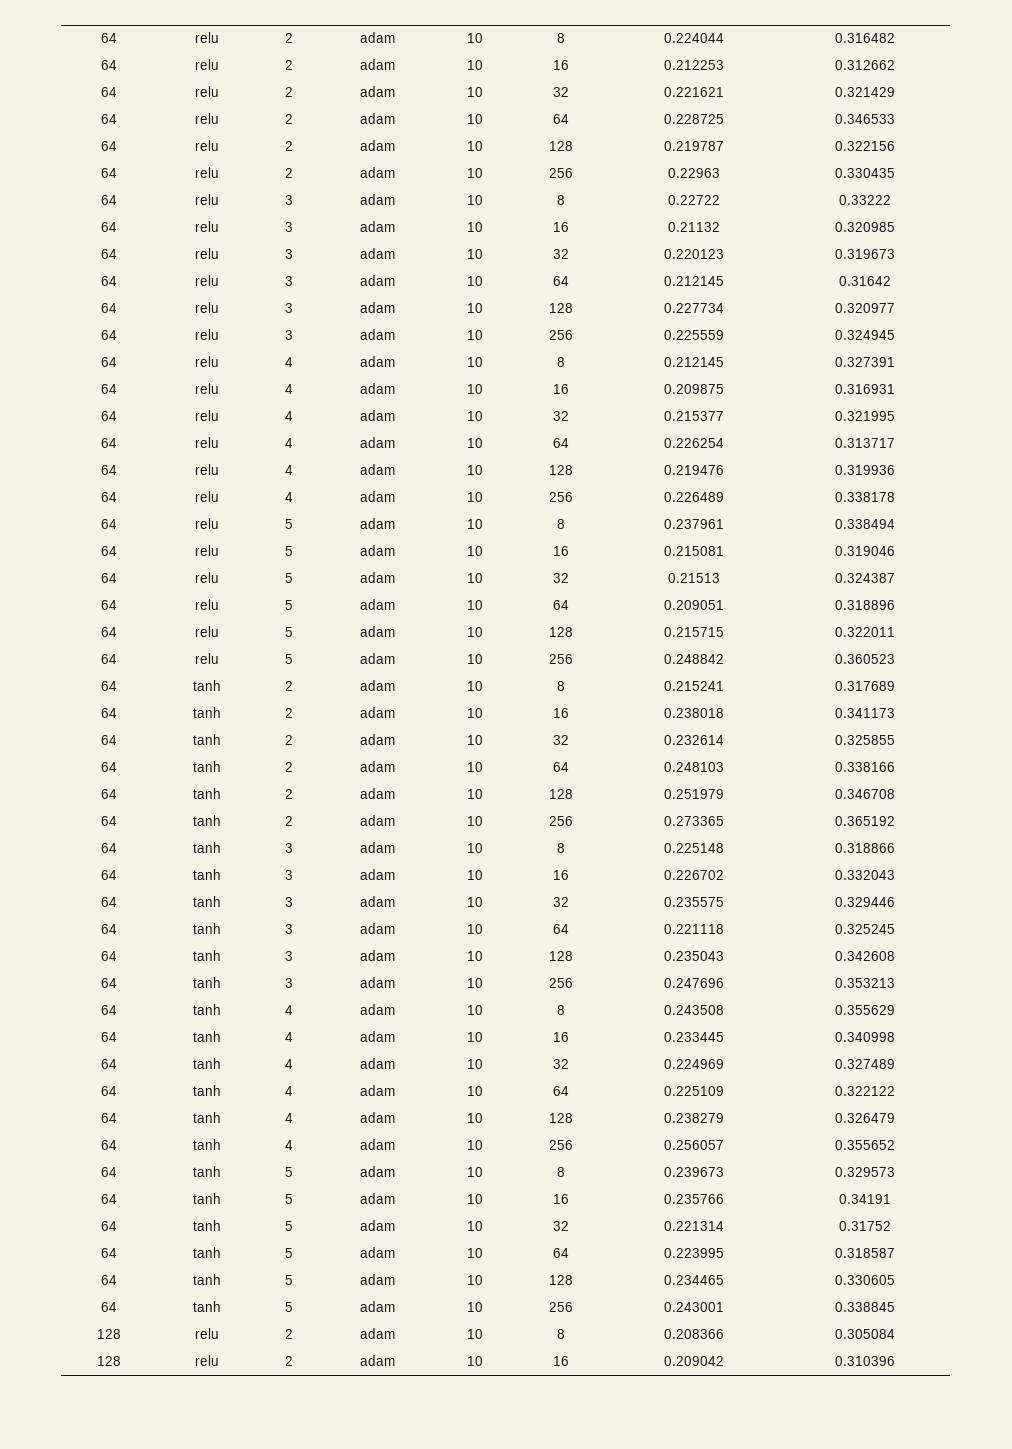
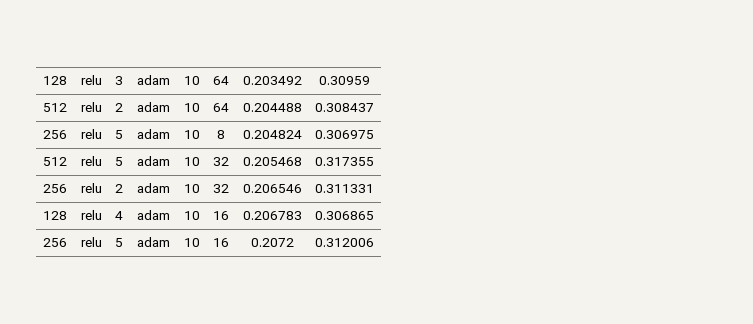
[100,33,117,43] [195,32,219,43] [284,33,293,43] [360,32,395,43] [467,33,483,43] [557,33,565,43] [664,33,724,43] [834,33,895,43] [100,60,117,70] [195,59,219,70] [284,60,293,70] [360,59,395,70] [467,60,483,70] [553,60,569,70] [664,60,724,70] [834,60,895,70] [100,87,117,97] 64 | relu | 2 | adam | 10 | 8 | 0.224044 | 0.316482 // 64 | relu | 2 | adam | 10 | 16 | 0.212253 | 0.312662 // 64 -> [43,76,67,85] [80,75,102,85] [115,76,123,85] [136,75,170,85] [183,76,200,85] [213,76,229,85] [242,76,302,85] [319,76,370,85] [43,103,67,112] [80,102,102,112] [115,103,123,112] [136,102,170,112] [183,103,200,112] [213,103,229,112] [242,103,302,112] [315,103,374,112] [43,130,67,139] [80,129,102,139] [115,130,123,139] [136,129,170,139] [183,130,200,139] [217,130,225,139] [242,130,302,139] [315,130,374,139] [43,157,67,166] [80,156,102,166] [115,157,123,166] [136,156,170,166] [183,157,200,166] [213,157,229,166] [242,157,302,166] [315,157,374,166] [43,184,67,193] 128 | relu | 3 | adam | 10 | 64 | 0.203492 | 0.30959 // 512 | relu | 2 | adam | 10 | 64 | 0.204488 | 0.308437 // 256 | relu | 5 | adam | 10 | 8 | 0.204824 | 0.306975 // 512 | relu | 5 | adam | 10 | 32 | 0.205468 | 0.317355 // 256
[664,87,724,97] [834,87,895,97] [100,114,117,124] [195,113,219,124] [284,114,293,124] [360,113,395,124] [467,114,483,124] [553,114,569,124] [664,114,724,124] [834,114,895,124] [100,141,117,151] [195,140,219,151] [284,141,293,151] [360,140,395,151] [467,141,483,151] [549,141,573,151] [664,141,724,151] [834,141,895,151] [100,168,117,178] [195,167,219,178] [284,168,293,178] [360,167,395,178] [467,168,483,178] [549,168,573,178] [668,168,720,178] [834,168,895,178] [100,195,117,205] [195,194,219,205] [284,195,293,205] [360,194,395,205] [467,195,483,205] [557,195,565,205] [668,195,720,205] [838,195,891,205] [100,222,117,232] [195,221,219,232] [284,222,293,232] [360,221,395,232] [467,222,483,232] [553,222,569,232] [668,222,720,232] [834,222,895,232] [100,249,117,259] [195,248,219,259] [284,249,293,259] [360,248,395,259] [467,249,483,259] [553,249,569,259] [664,249,724,259] [834,249,895,259] [100,276,117,286] [195,275,219,286] [284,276,293,286] [360,275,395,286] [467,276,483,286] [553,276,569,286] [664,276,724,286] [838,276,891,286] [100,303,117,313] [195,302,219,313] [284,303,293,313] [360,302,395,313] [467,303,483,313] [549,303,573,313] [664,303,724,313] [834,303,895,313] [100,330,117,340] [195,329,219,340] [284,330,293,340] [360,329,395,340] [467,330,483,340] [549,330,573,340] [664,330,724,340] [834,330,895,340] [100,357,117,367] [195,356,219,367] [284,357,293,367] [360,356,395,367] [467,357,483,367] [557,357,565,367] [664,357,724,367] [834,357,895,367] [100,384,117,394] 0.221621 | 0.321429 // 64 | relu | 2 | adam | 10 | 64 | 0.228725 | 0.346533 // 64 | relu | 2 | adam | 10 | 128 | 0.219787 | 0.322156 // 64 | relu | 2 | adam | 10 | 256 | 0.22963 | 0.330435 // 64 | relu | 3 | adam | 10 | 8 | 0.22722 | 0.33222 // 64 | relu | 3 | adam | 10 | 16 | 0.21132 | 0.320985 // 64 | relu | 3 | adam | 10 | 32 | 0.220123 | 0.319673 // 64 | relu | 3 | adam | 10 | 64 | 0.212145 | 0.31642 // 64 | relu | 3 | adam | 10 | 128 | 0.227734 | 0.320977 // 64 | relu | 3 | adam | 10 | 256 | 0.225559 | 0.324945 // 64 | relu | 4 | adam | 10 | 8 | 0.212145 | 0.327391 // 64 -> [242,184,302,193] [315,184,374,193] [43,211,67,220] 0.206546 | 0.311331 // 128
[664,384,724,394] [834,384,895,394] [100,411,117,421] [195,410,219,421] [284,411,293,421] [360,410,395,421] [467,411,483,421] [553,411,569,421] [664,411,724,421] [834,411,895,421] [100,438,117,448] [195,437,219,448] [284,438,293,448] [360,437,395,448] [467,438,483,448] [553,438,569,448] [664,438,724,448] [834,438,895,448] [100,465,117,475] [195,464,219,475] [284,465,293,475] [360,464,395,475] [467,465,483,475] [549,465,573,475] [664,465,724,475] [834,465,895,475] [100,492,117,502] [195,491,219,502] [284,492,293,502] [360,491,395,502] [467,492,483,502] [549,492,573,502] [664,492,724,502] [834,492,895,502] [100,519,117,529] [195,518,219,529] [284,519,293,529] [360,518,395,529] [467,519,483,529] [557,519,565,529] [664,519,724,529] [834,519,895,529] [100,546,117,556] 0.209875 | 0.316931 // 64 | relu | 4 | adam | 10 | 32 | 0.215377 | 0.321995 // 64 | relu | 4 | adam | 10 | 64 | 0.226254 | 0.313717 // 64 | relu | 4 | adam | 10 | 128 | 0.219476 | 0.319936 // 64 | relu | 4 | adam | 10 | 256 | 0.226489 | 0.338178 // 64 | relu | 5 | adam | 10 | 8 | 0.237961 | 0.338494 // 64 -> [242,211,302,220] [315,211,374,220] [43,238,67,247] 0.206783 | 0.306865 // 256
[664,546,724,556] [834,546,895,556] [100,573,117,583] [195,572,219,583] [284,573,293,583] [360,572,395,583] [467,573,483,583] [553,573,569,583] [668,573,720,583] [834,573,895,583] [100,600,117,610] [195,599,219,610] [284,600,293,610] [360,599,395,610] [467,600,483,610] [553,600,569,610] [664,600,724,610] [834,600,895,610] [100,627,117,637] [195,626,219,637] [284,627,293,637] [360,626,395,637] [467,627,483,637] [549,627,573,637] [664,627,724,637] [834,627,895,637] [100,654,117,664] [195,653,219,664] [284,654,293,664] [360,653,395,664] [467,654,483,664] [549,654,573,664] [664,654,724,664] [834,654,895,664] [100,681,117,691] [193,680,221,691] [284,681,293,691] [360,680,395,691] [467,681,483,691] [557,681,565,691] [664,681,724,691] [834,681,895,691] [100,708,117,718] [193,707,221,718] [284,708,293,718] [360,707,395,718] [467,708,483,718] [553,708,569,718] [664,708,724,718] [834,708,895,718] [100,735,117,745] [193,734,221,745] [284,735,293,745] [360,734,395,745] [467,735,483,745] [553,735,569,745] [664,735,724,745] [834,735,895,745] [100,762,117,772] [193,761,221,772] [284,762,293,772] [360,761,395,772] [467,762,483,772] [553,762,569,772] [664,762,724,772] [834,762,895,772] [100,789,117,799] [193,788,221,799] [284,789,293,799] [360,788,395,799] [467,789,483,799] [549,789,573,799] [664,789,724,799] [834,789,895,799] [100,816,117,826] [193,815,221,826] [284,816,293,826] [360,815,395,826] [467,816,483,826] [549,816,573,826] [664,816,724,826] [834,816,895,826] [100,843,117,853] [193,842,221,853] [284,843,293,853] [360,842,395,853] [467,843,483,853] [557,843,565,853] [664,843,724,853] [834,843,895,853] [100,870,117,880] [193,869,221,880] [284,870,293,880] [360,869,395,880] [467,870,483,880] [553,870,569,880] [664,870,724,880] [834,870,895,880] [100,897,117,907] [193,896,221,907] [284,897,293,907] [360,896,395,907] [467,897,483,907] [553,897,569,907] [664,897,724,907] [834,897,895,907] [100,924,117,934] [193,923,221,934] [284,924,293,934] [360,923,395,934] [467,924,483,934] [553,924,569,934] [664,924,724,934] [834,924,895,934] [100,951,117,961] [193,950,221,961] [284,951,293,961] [360,950,395,961] [467,951,483,961] [549,951,573,961] [664,951,724,961] [834,951,895,961] [100,978,117,988] [193,977,221,988] [284,978,293,988] [360,977,395,988] [467,978,483,988] [549,978,573,988] [664,978,724,988] [834,978,895,988] [100,1005,117,1015] [193,1004,221,1015] [284,1005,293,1015] [360,1004,395,1015] [467,1005,483,1015] [557,1005,565,1015] [664,1005,724,1015] [834,1005,895,1015] [100,1032,117,1042] [193,1031,221,1042] [284,1032,293,1042] [360,1031,395,1042] [467,1032,483,1042] [553,1032,569,1042] [664,1032,724,1042] [834,1032,895,1042] [100,1059,117,1069] [193,1058,221,1069] [284,1059,293,1069] [360,1058,395,1069] [467,1059,483,1069] [553,1059,569,1069] [664,1059,724,1069] [834,1059,895,1069] [100,1086,117,1096] [193,1085,221,1096] [284,1086,293,1096] [360,1085,395,1096] [467,1086,483,1096] [553,1086,569,1096] [664,1086,724,1096] [834,1086,895,1096] [100,1113,117,1123] [193,1112,221,1123] [284,1113,293,1123] [360,1112,395,1123] [467,1113,483,1123] [549,1113,573,1123] [664,1113,724,1123] [834,1113,895,1123] [100,1140,117,1150] [193,1139,221,1150] [284,1140,293,1150] [360,1139,395,1150] [467,1140,483,1150] [549,1140,573,1150] [664,1140,724,1150] [834,1140,895,1150] [100,1167,117,1177] [193,1166,221,1177] [284,1167,293,1177] [360,1166,395,1177] [467,1167,483,1177] [557,1167,565,1177] [664,1167,724,1177] [834,1167,895,1177] [100,1194,117,1204] [193,1193,221,1204] [284,1194,293,1204] [360,1193,395,1204] [467,1194,483,1204] [553,1194,569,1204] [664,1194,724,1204] [838,1194,891,1204] [100,1221,117,1231] [193,1220,221,1231] [284,1221,293,1231] [360,1220,395,1231] [467,1221,483,1231] [553,1221,569,1231] [664,1221,724,1231] [838,1221,891,1231] [100,1248,117,1258] [193,1247,221,1258] [284,1248,293,1258] [360,1247,395,1258] [467,1248,483,1258] [553,1248,569,1258] [664,1248,724,1258] [834,1248,895,1258] [100,1275,117,1285] [193,1274,221,1285] [284,1275,293,1285] [360,1274,395,1285] [467,1275,483,1285] [549,1275,573,1285] [664,1275,724,1285] [834,1275,895,1285] [100,1302,117,1312] [193,1301,221,1312] [284,1302,293,1312] [360,1301,395,1312] [467,1302,483,1312] [549,1302,573,1312] [664,1302,724,1312] [834,1302,895,1312] [96,1329,121,1339] [195,1328,219,1339] [284,1329,293,1339] [360,1328,395,1339] [467,1329,483,1339] [557,1329,565,1339] [664,1329,724,1339] [834,1329,895,1339] [96,1356,121,1366] [195,1355,219,1366] [284,1356,293,1366] [360,1355,395,1366] [467,1356,483,1366] [553,1356,569,1366] [664,1356,724,1366] [834,1356,895,1366] 0.215081 | 0.319046 // 64 | relu | 5 | adam | 10 | 32 | 0.21513 | 0.324387 // 64 | relu | 5 | adam | 10 | 64 | 0.209051 | 0.318896 // 64 | relu | 5 | adam | 10 | 128 | 0.215715 | 0.322011 // 64 | relu | 5 | adam | 10 | 256 | 0.248842 | 0.360523 // 64 | tanh | 2 | adam | 10 | 8 | 0.215241 | 0.317689 // 64 | tanh | 2 | adam | 10 | 16 | 0.238018 | 0.341173 // 64 | tanh | 2 | adam | 10 | 32 | 0.232614 | 0.325855 // 64 | tanh | 2 | adam | 10 | 64 | 0.248103 | 0.338166 // 64 | tanh | 2 | adam | 10 | 128 | 0.251979 | 0.346708 // 64 | tanh | 2 | adam | 10 | 256 | 0.273365 | 0.365192 // 64 | tanh | 3 | adam | 10 | 8 | 0.225148 | 0.318866 // 64 | tanh | 3 | adam | 10 | 16 | 0.226702 | 0.332043 // 64 | tanh | 3 | adam | 10 | 32 | 0.235575 | 0.329446 // 64 | tanh | 3 | adam | 10 | 64 | 0.221118 | 0.325245 // 64 | tanh | 3 | adam | 10 | 128 | 0.235043 | 0.342608 // 64 | tanh | 3 | adam | 10 | 256 | 0.247696 | 0.353213 // 64 | tanh | 4 | adam | 10 | 8 | 0.243508 | 0.355629 // 64 | tanh | 4 | adam | 10 | 16 | 0.233445 | 0.340998 // 64 | tanh | 4 | adam | 10 | 32 | 0.224969 | 0.327489 // 64 | tanh | 4 | adam | 10 | 64 | 0.225109 | 0.322122 // 64 | tanh | 4 | adam | 10 | 128 | 0.238279 | 0.326479 // 64 | tanh | 4 | adam | 10 | 256 | 0.256057 | 0.355652 // 64 | tanh | 5 | adam | 10 | 8 | 0.239673 | 0.329573 // 64 | tanh | 5 | adam | 10 | 16 | 0.235766 | 0.34191 // 64 | tanh | 5 | adam | 10 | 32 | 0.221314 | 0.31752 // 64 | tanh | 5 | adam | 10 | 64 | 0.223995 | 0.318587 // 64 | tanh | 5 | adam | 10 | 128 | 0.234465 | 0.330605 // 64 | tanh | 5 | adam | 10 | 256 | 0.243001 | 0.338845 // 128 | relu | 2 | adam | 10 | 8 | 0.208366 | 0.305084 // 128 | relu | 2 | adam | 10 | 16 | 0.209042 | 0.310396 -> [250,238,294,247] [315,238,374,247] 0.2072 | 0.312006

